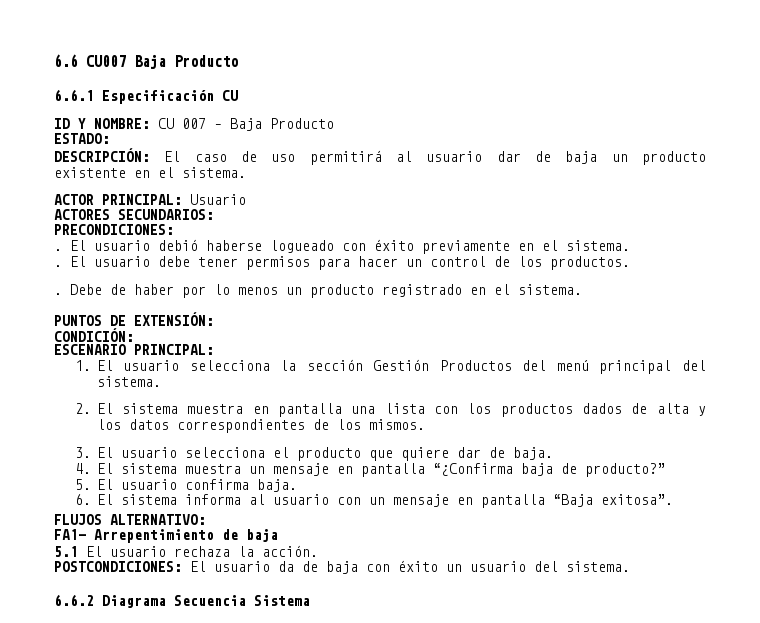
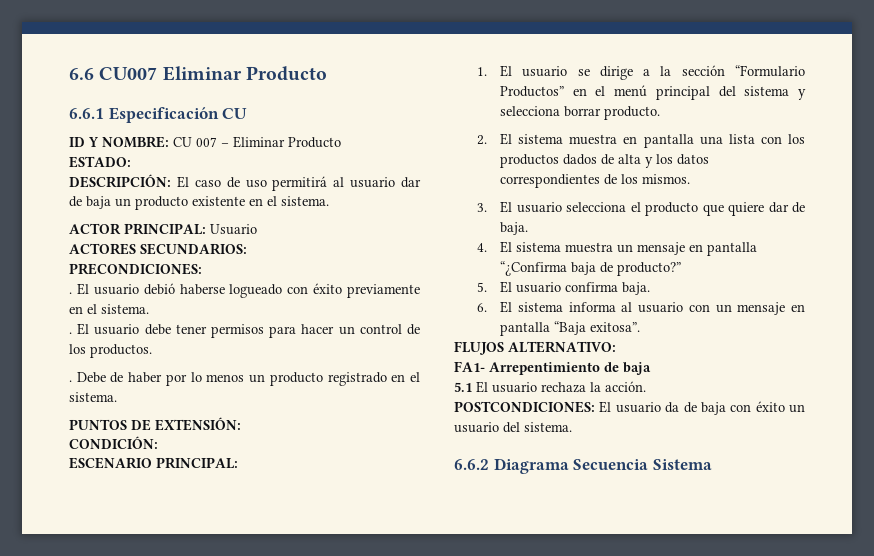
[134,54,166,69] Baja -> [162,66,242,81] Eliminar
[230,118,262,131] Baja -> [233,136,285,148] Eliminar
[189,359,706,374] [96,376,161,387] selecciona la sección Gestión Productos del menú principal del sistema. -> [577,65,805,80] [500,85,806,100] [500,106,661,120] se dirige a la sección “Formulario Productos” en el menú principal del sistema y selecciona borrar producto.

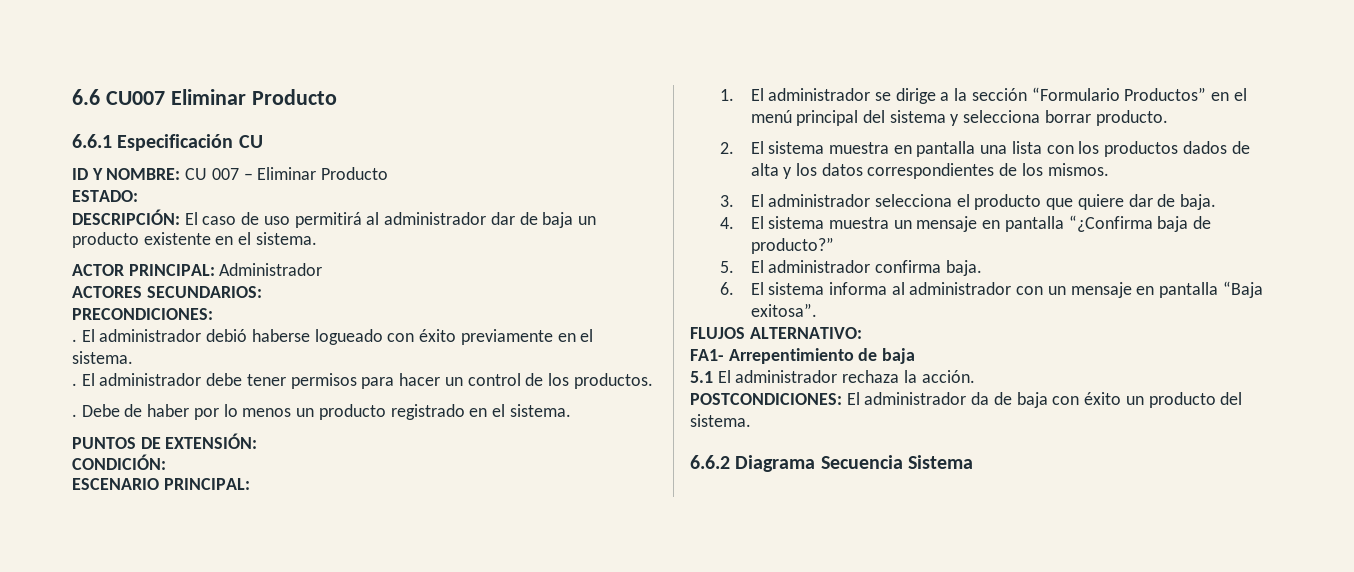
[350,177,396,188] usuario -> [384,212,487,225] administrador
[210,224,257,235] Usuario -> [219,263,323,276] Administrador
[93,284,139,295] usuario -> [99,329,202,342] administrador
[94,324,140,335] usuario -> [99,373,202,386] administrador
[522,66,568,77] usuario -> [768,88,871,101] administrador
[516,202,562,213] usuario -> [768,194,871,207] administrador
[516,282,562,293] usuario -> [768,260,871,273] administrador
[638,302,684,313] usuario -> [909,282,1012,295] administrador
[492,382,537,393] usuario -> [735,370,838,383] administrador
[615,402,661,413] usuario -> [864,392,967,405] administrador
[454,422,499,433] usuario -> [1148,392,1216,408] producto

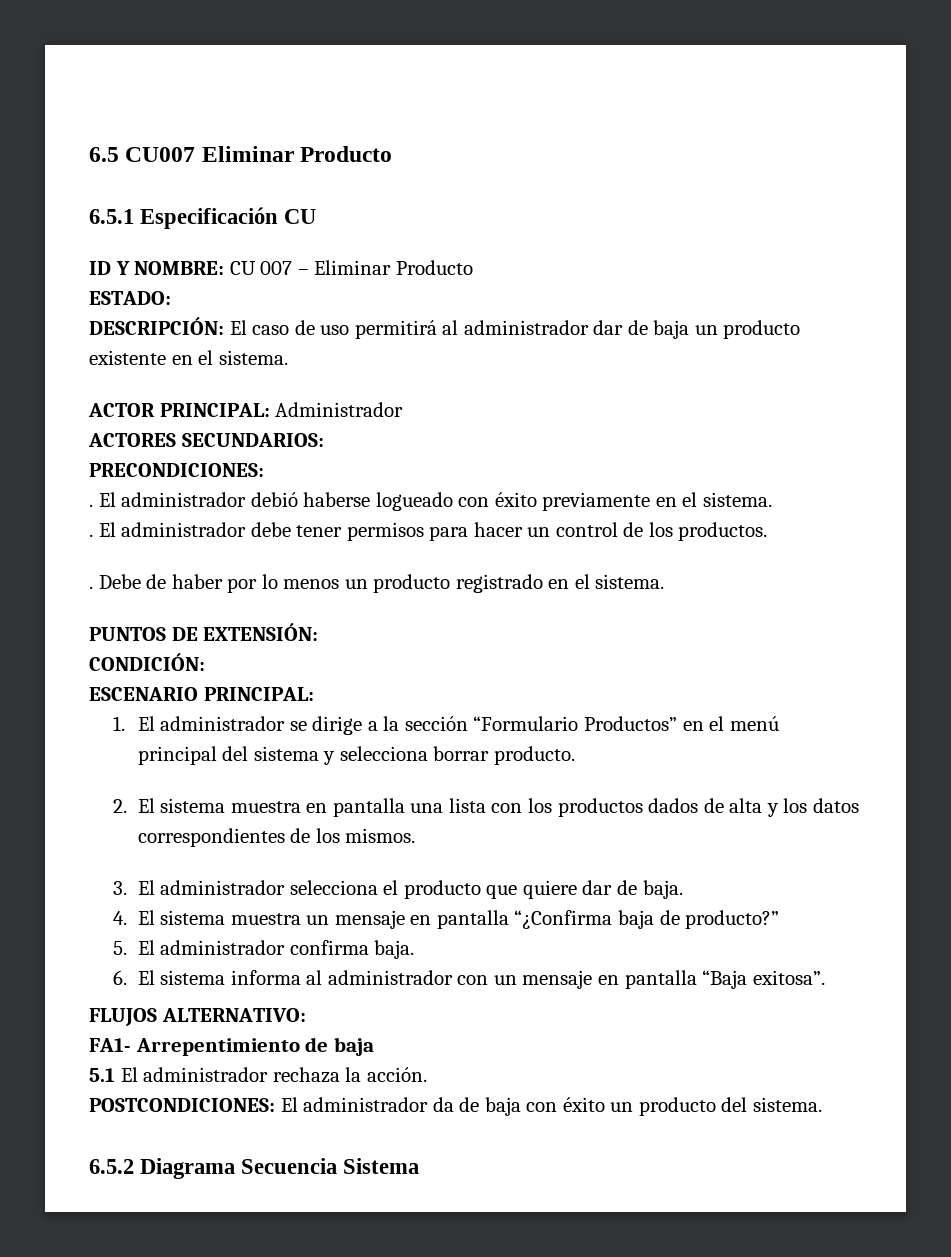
[72,89,100,105] 6.6 -> [89,147,119,162] 6.5
[72,134,112,148] 6.6.1 -> [89,209,134,224] 6.5.1
[690,455,730,469] 6.6.2 -> [89,1159,134,1174] 6.5.2

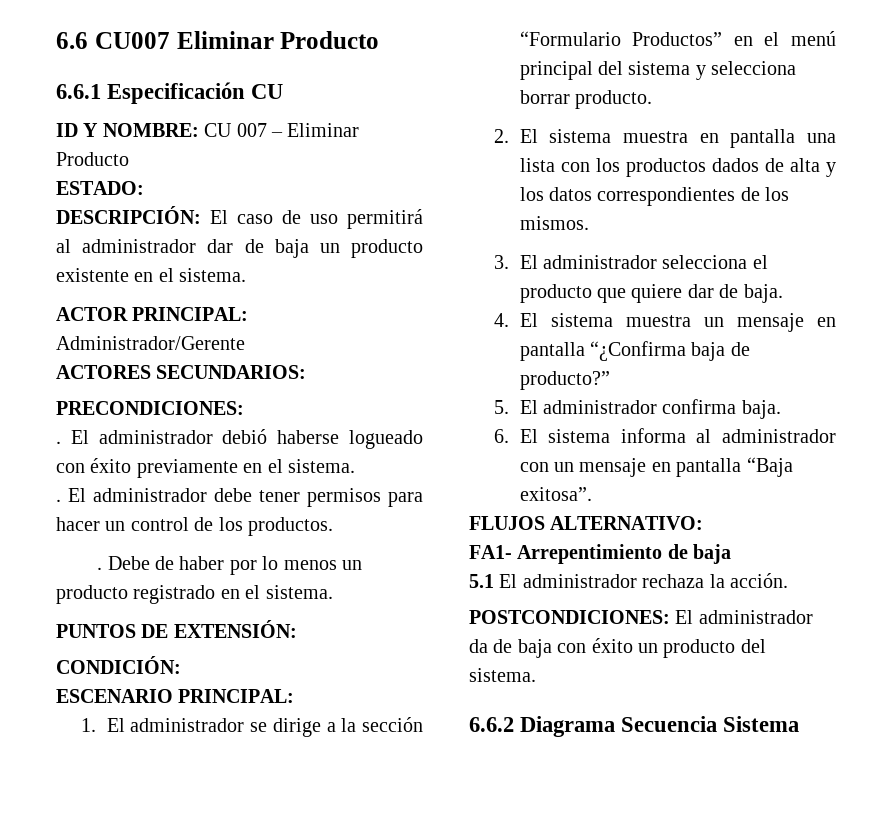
[89,147,119,162] 6.5 -> [56,32,88,49] 6.6
[89,209,134,224] 6.5.1 -> [56,84,101,99] 6.6.1
[275,402,404,417] Administrador -> [56,336,245,350] Administrador/Gerente
[89,1159,134,1174] 6.5.2 -> [469,717,514,732] 6.6.2

